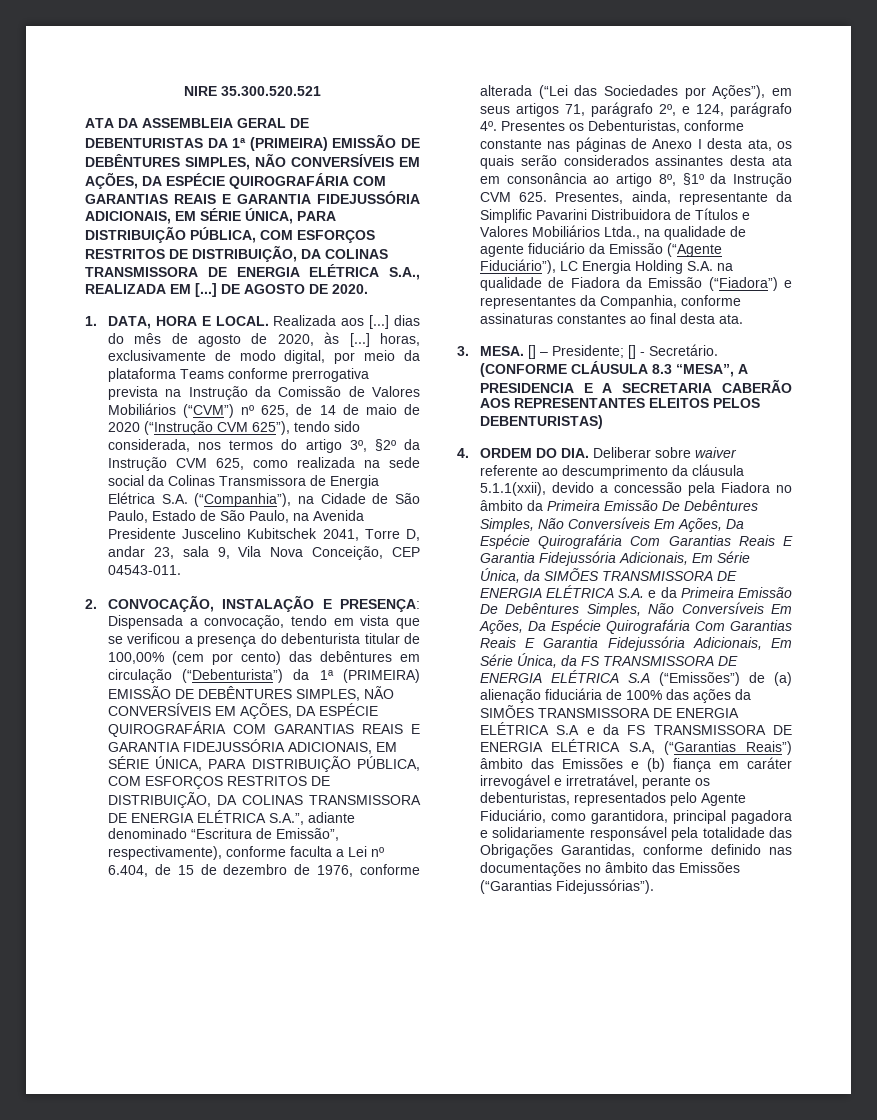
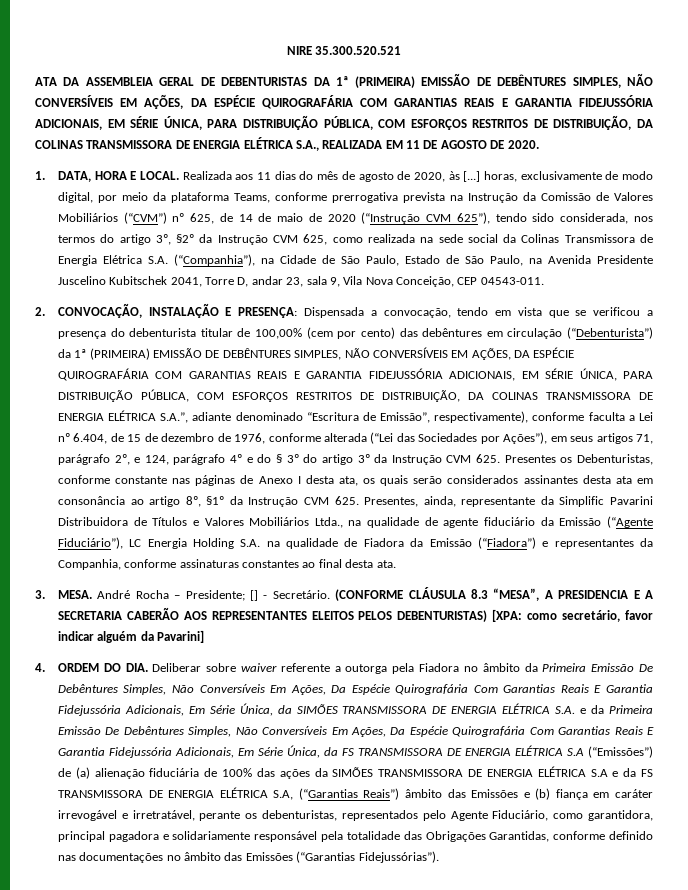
[195,283,217,297] [...] -> [406,140,420,149] 11
[369,315,390,329] [...] -> [257,172,272,180] 11
[179,369,224,379] Teams -> [233,193,270,203] Teams,
[479,121,497,131] 4º. -> [230,454,501,465] 4º e do § 3º do artigo 3º da Instrução CVM 625.
[527,345,536,359] [] -> [97,590,169,599] André Rocha
(603, 422) none -> [492,609,653,622] [57,630,205,643] [XPA: como secretário, favor indicar alguém da Pavarini]
[541,464,744,479] [479,482,682,496] ao descumprimento da cláusula 5.1.1(xxii), devido a concessão -> [334,664,388,674] a outorga

